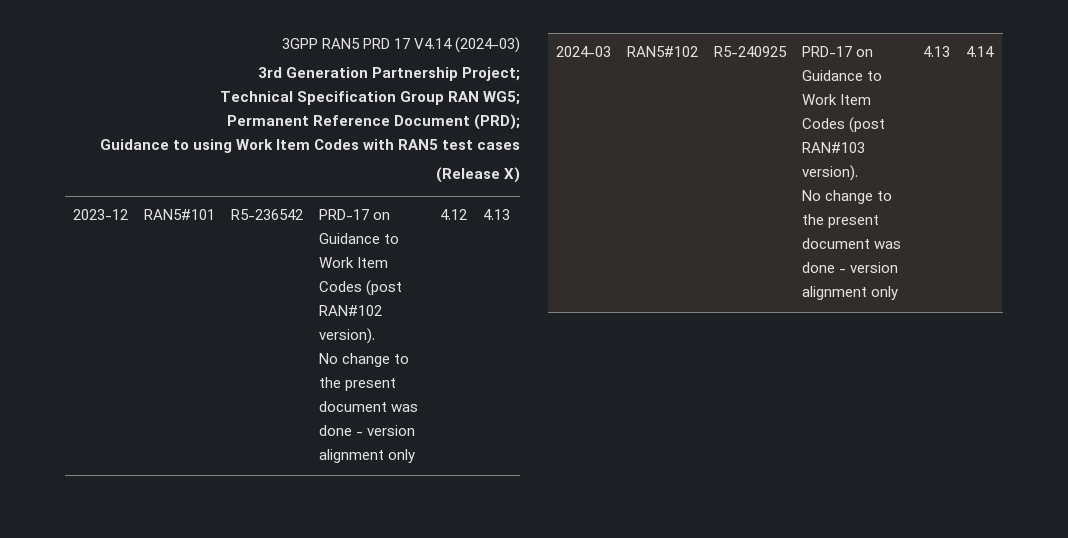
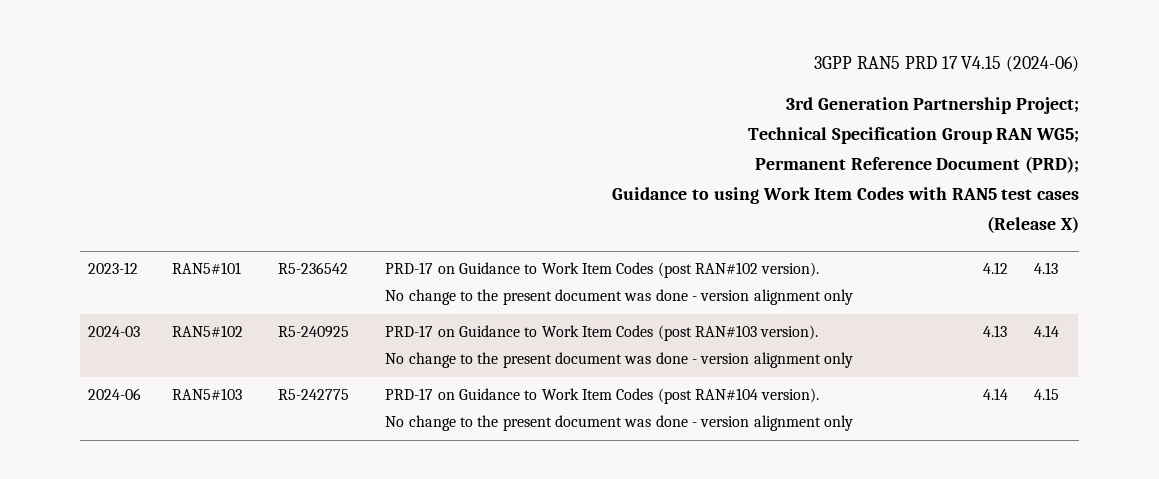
[413,37,520,53] V4.14 (2024-03) -> [961,56,1079,72] V4.15 (2024-06)
(994, 51) none -> [88,388,142,400] [172,388,243,400] [278,389,350,400] [385,388,820,404] [385,415,853,431] [983,388,1009,400] [1034,388,1060,400] // 2024-06 | RAN5#103 | R5-242775 | PRD-17 on Guidance to Work Item Codes (post RAN#104 version). // No change to the present document was done - version alignment only | 4.14 | 4.15

